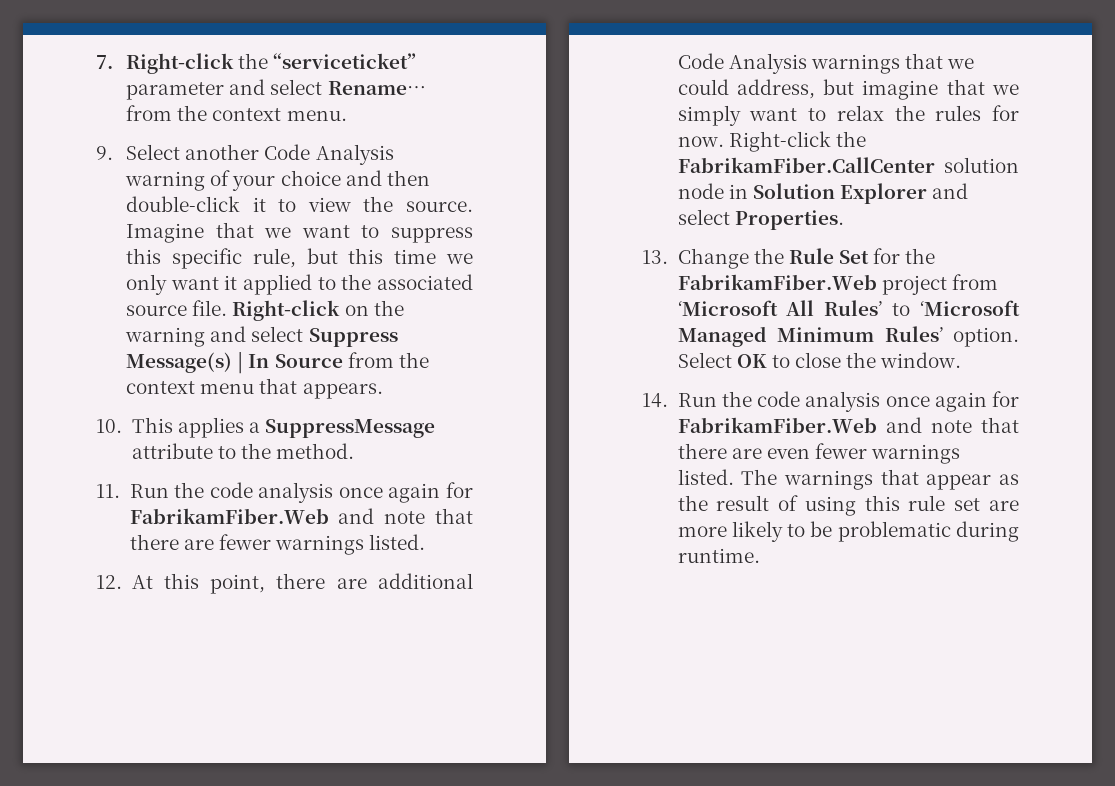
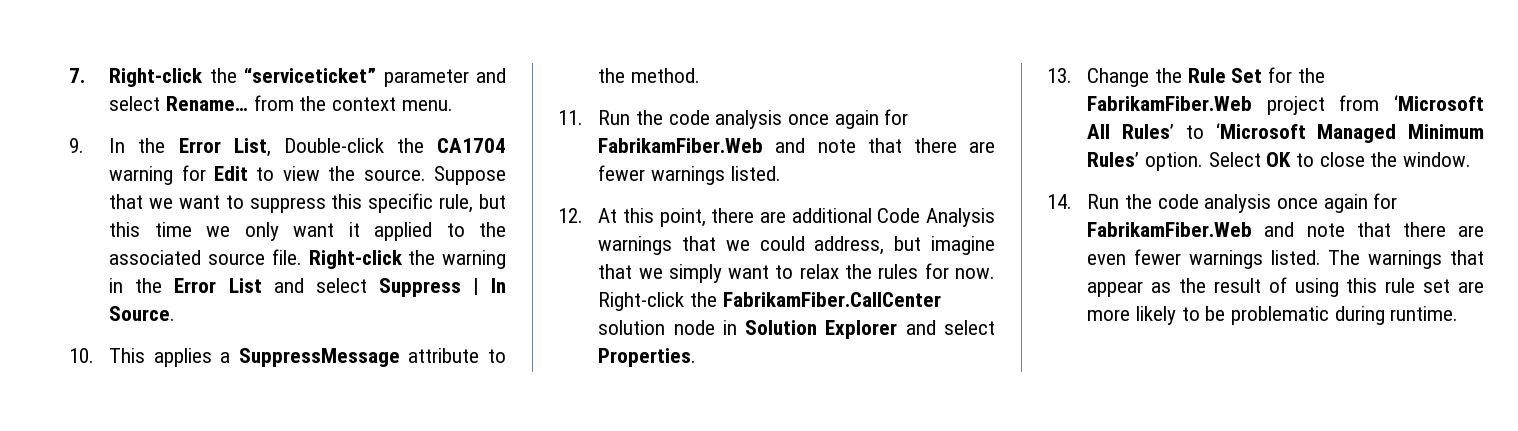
[126,144,394,165] [125,170,430,191] [126,196,266,212] Select another Code Analysis warning of your choice and then double-click it -> [109,138,506,157] [109,165,249,185] In the Error List, Double-click the CA1704 warning for Edit
[126,223,205,243] Imagine -> [434,166,506,185] Suppose
[344,305,369,316] on -> (403, 259) none
(206, 337) none -> [109,278,262,293] in the Error List
[126,352,233,373] Message(s) -> (461, 287) none
[274,352,429,368] [126,378,383,399] Source from the context menu that appears. -> [109,306,176,321] Source.

